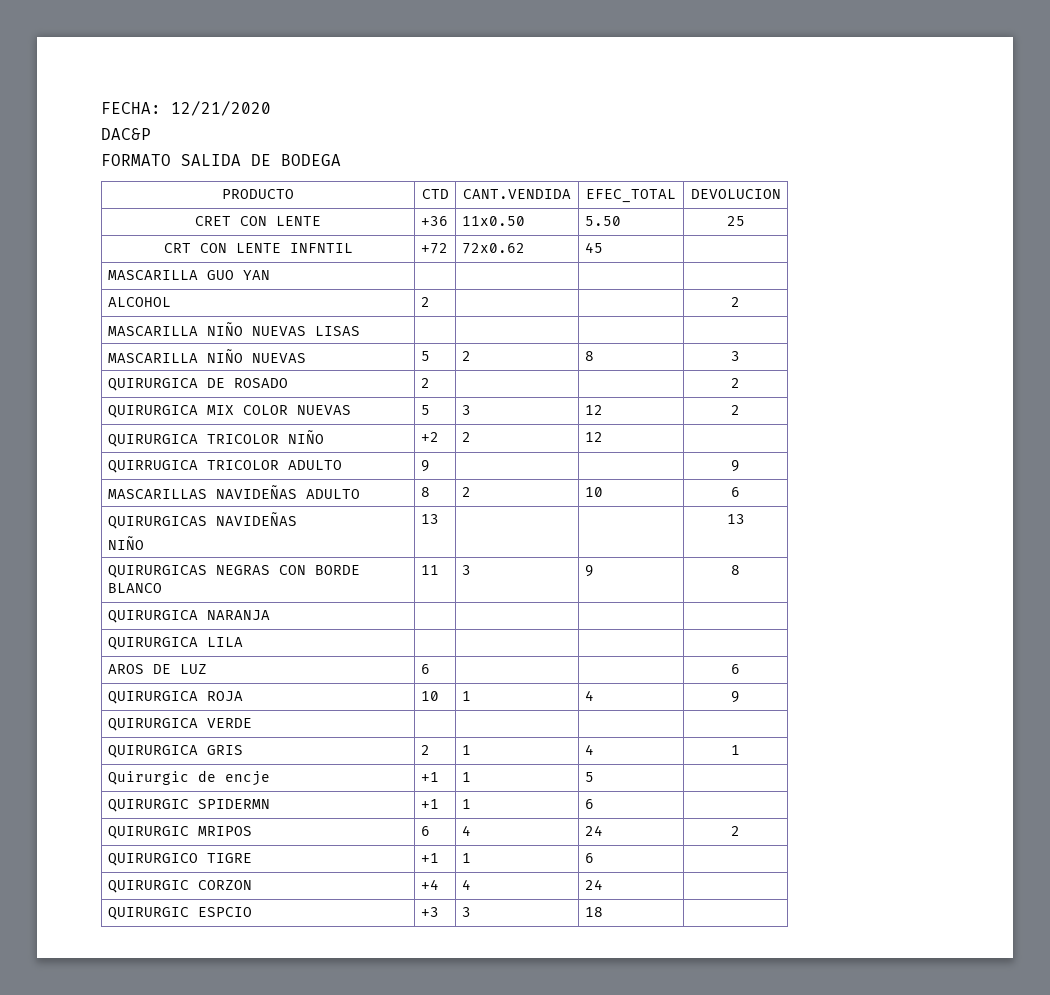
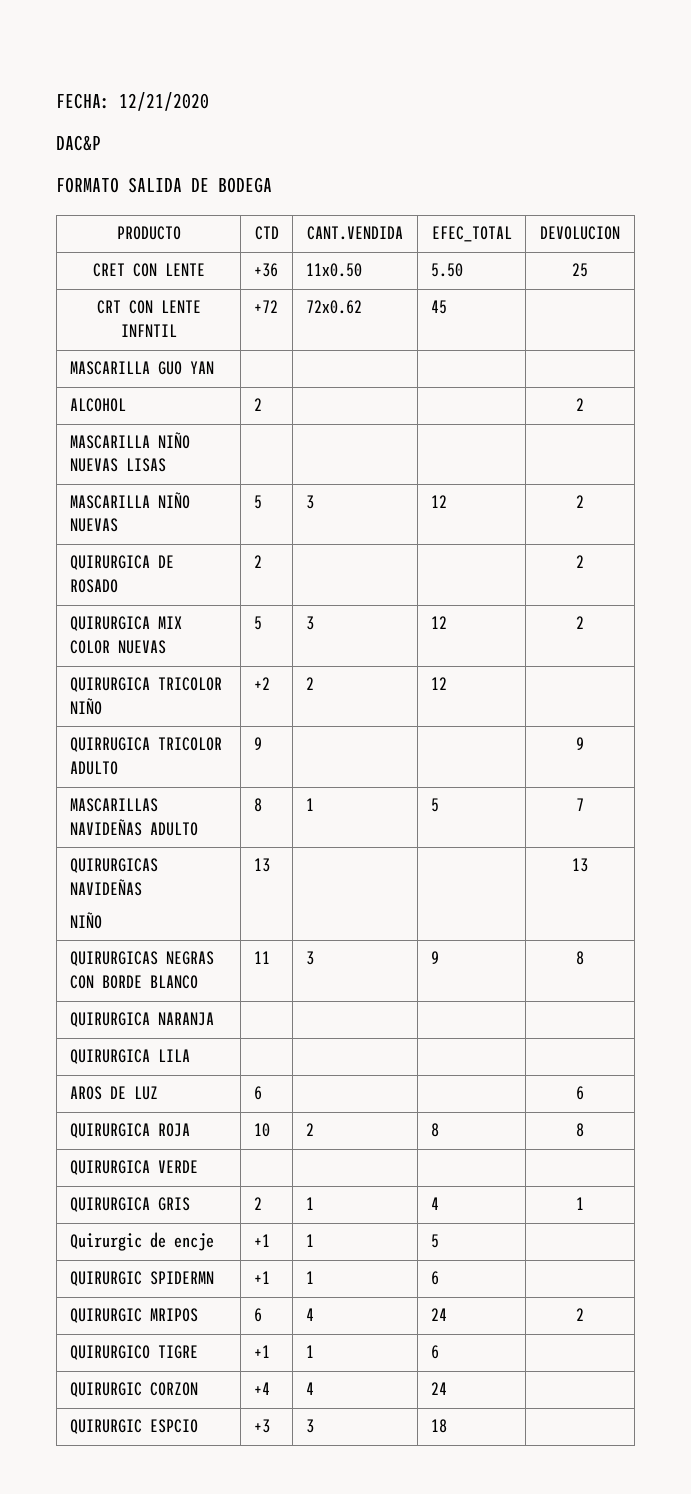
[461,351,471,361] [584,351,594,361] [731,351,740,361] | 2 | 8 | 3 -> [305,495,314,509] [430,495,447,508] [576,495,584,508] | 3 | 12 | 2
[461,487,471,497] [584,487,603,497] [731,487,740,497] 2 | 10 | 6 -> [305,798,314,811] [430,798,439,812] [576,798,584,811] 1 | 5 | 7
[461,691,471,701] [584,690,594,701] [731,691,740,703] 1 | 4 | 9 -> [305,1123,314,1136] [430,1123,439,1137] [576,1123,584,1137] 2 | 8 | 8

